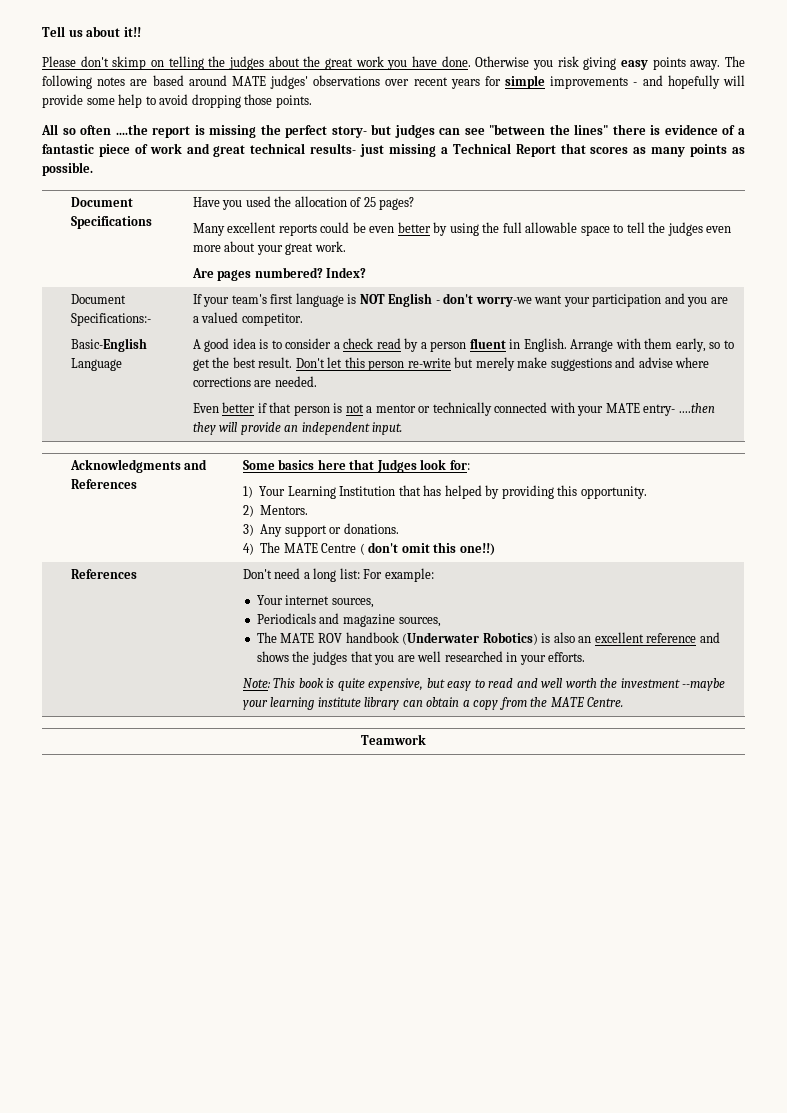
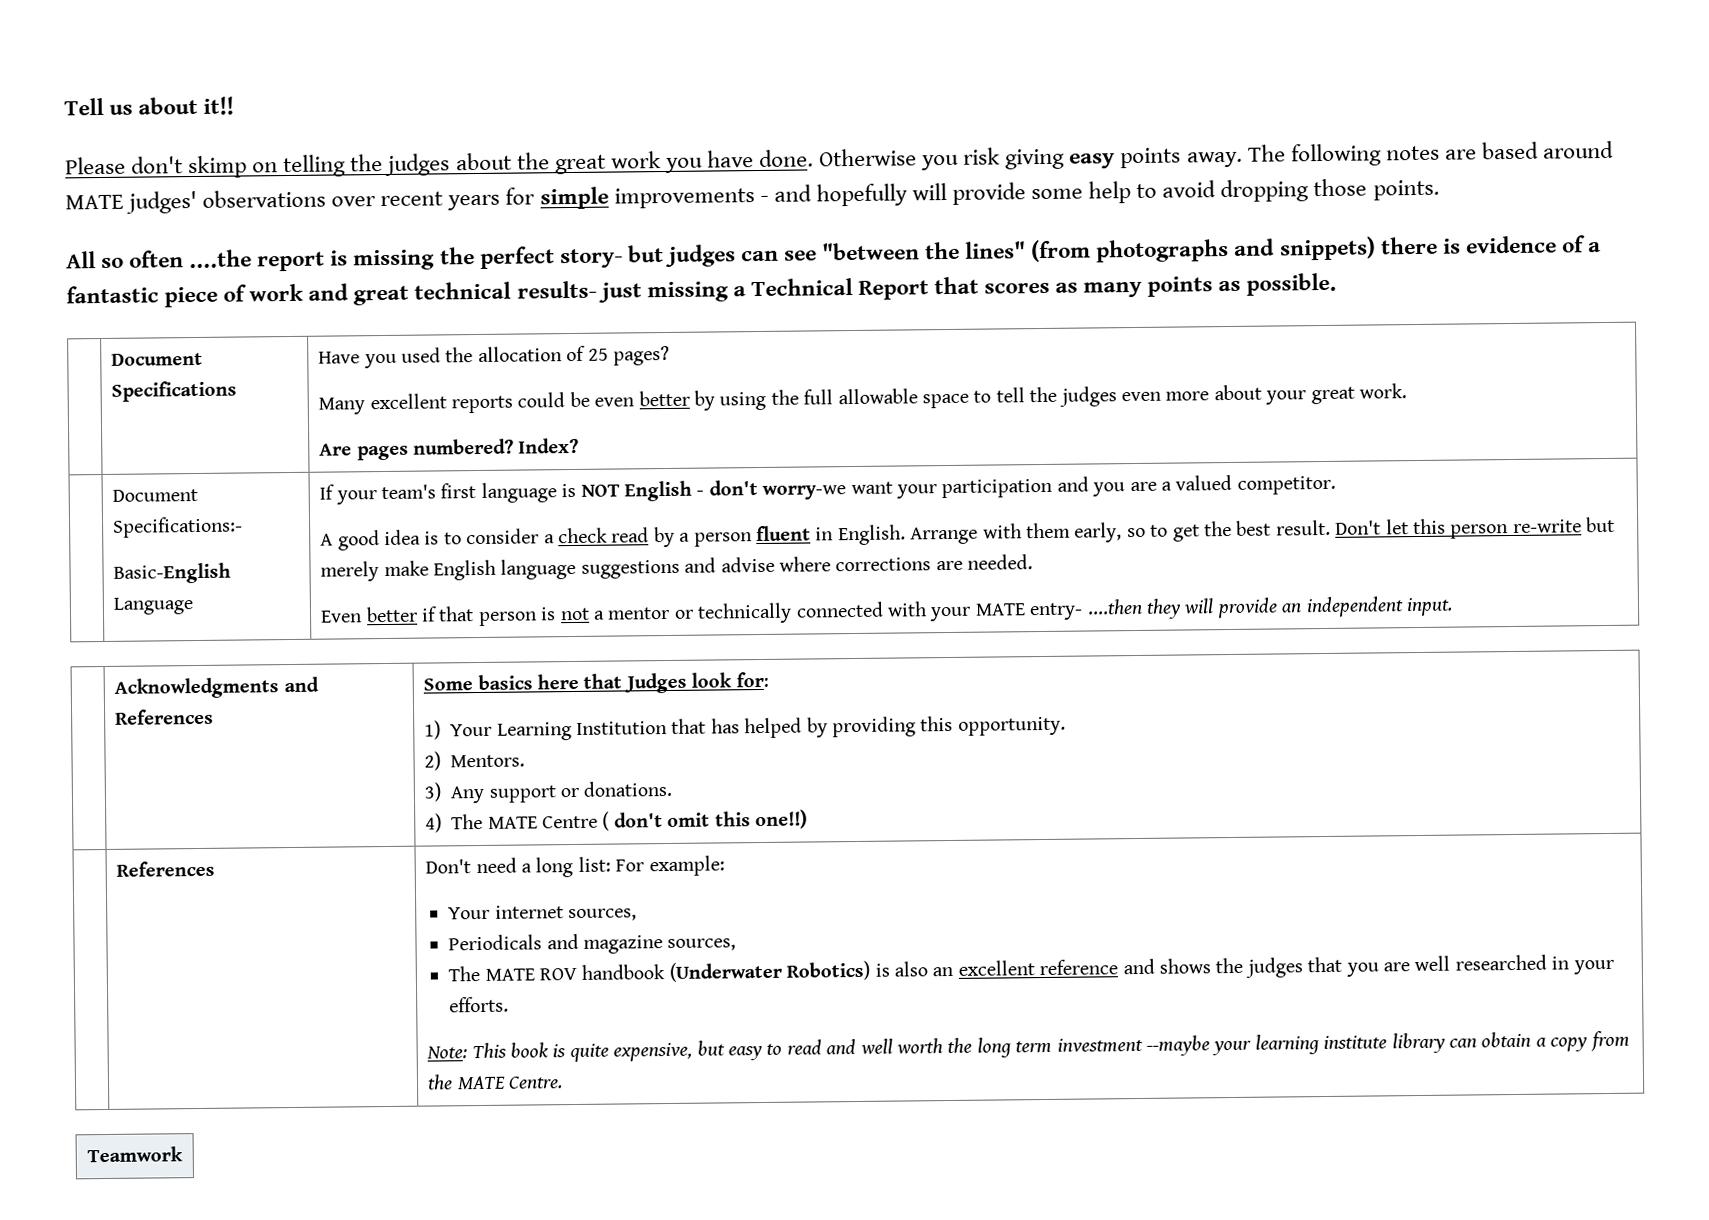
(609, 129) none -> [1031,236,1376,263] (from photographs and snippets)
(548, 362) none -> [432,558,577,581] English language
(618, 683) none -> [976,1037,1053,1058] long term

